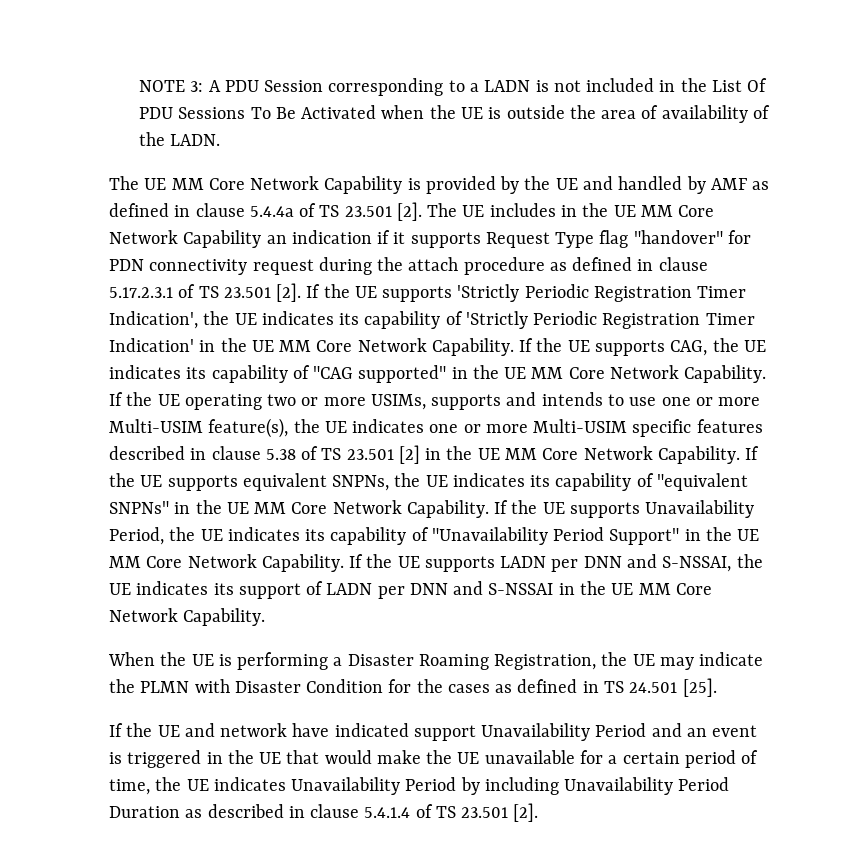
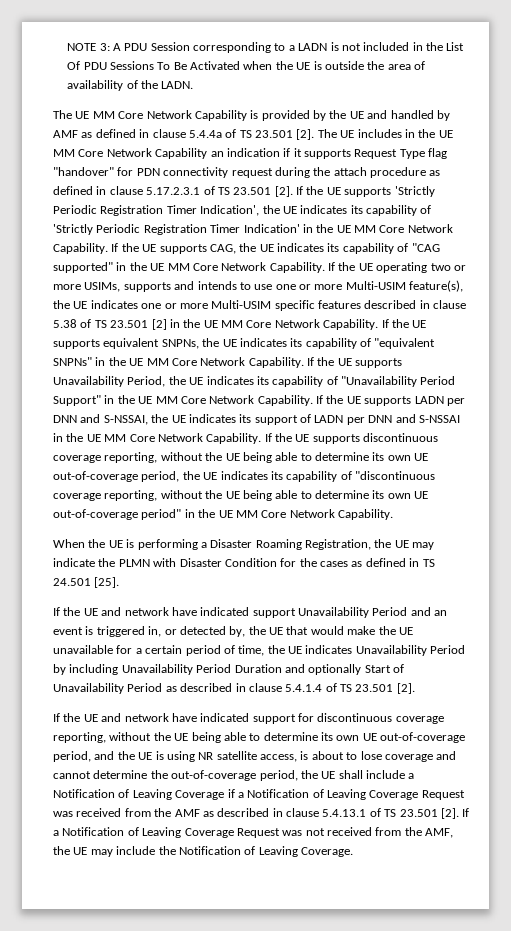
(266, 617) none -> [264,433,439,444] [53,452,429,463] [53,471,436,482] [53,490,429,501] [53,509,394,520] If the UE supports discontinuous coverage reporting, without the UE being able to determine its own UE out-of-coverage period, the UE indicates its capability of "discontinuous coverage reporting, without the UE being able to determine its own UE out-of-coverage period" in the UE MM Core Network Capability.
[206,752,223,764] in -> [148,626,246,637] in, or detected by,
(181, 812) none -> [284,664,405,675] [53,683,163,694] and optionally Start of Unavailability Period
(539, 812) none -> [53,713,444,724] [53,732,466,743] [53,751,457,762] [53,770,415,781] [53,789,465,800] [53,808,470,819] [53,827,454,838] [53,846,354,857] // If the UE and network have indicated support for discontinuous coverage reporting, without the UE being able to determine its own UE out-of-coverage period, and the UE is using NR satellite access, is about to lose coverage and cannot determine the out-of-coverage period, the UE shall include a Notification of Leaving Coverage if a Notification of Leaving Coverage Request was received from the AMF as described in clause 5.4.13.1 of TS 23.501 [2]. If a Notification of Leaving Coverage Request was not received from the AMF, the UE may include the Notification of Leaving Coverage.

